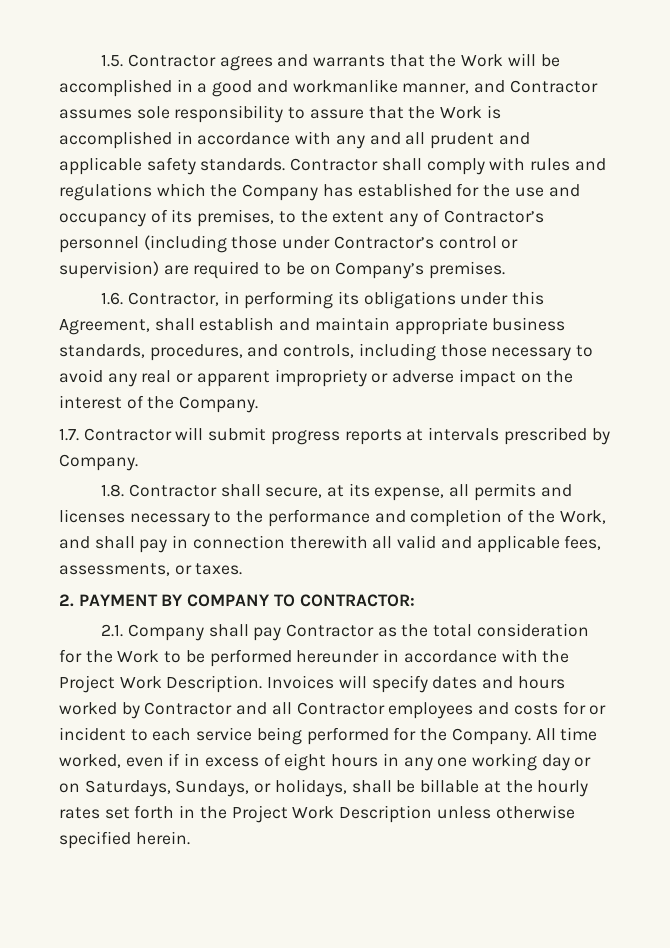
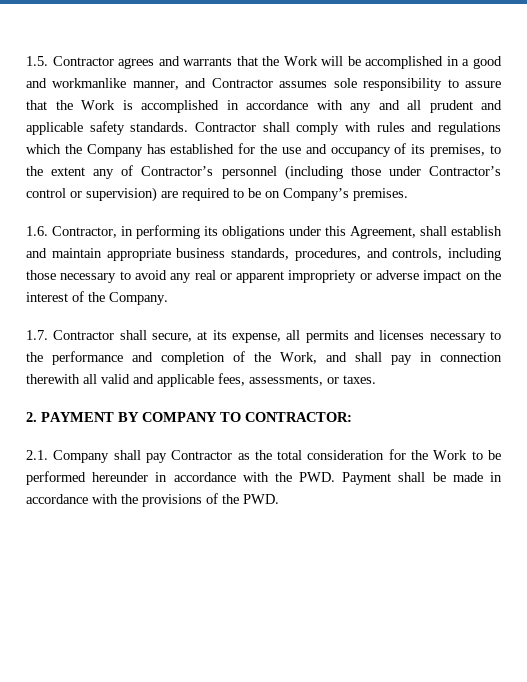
[175,427,610,445] [59,454,138,471] [101,484,217,497] will submit progress reports at intervals prescribed by Company. // 1.8. Contractor -> (115, 335) none
[59,675,565,693] [59,701,607,719] [59,727,598,745] [59,753,592,771] [59,779,589,797] [59,805,575,823] [59,831,190,849] Project Work Description. Invoices will specify dates and hours worked by Contractor and all Contractor employees and costs for or incident to each service being performed for the Company. All time worked, even if in excess of eight hours in any one working day or on Saturdays, Sundays, or holidays, shall be billable at the hourly rates set forth in the Project Work Description unless otherwise specified herein. -> [299,472,503,485] [26,493,279,507] PWD. Payment shall be made in accordance with the provisions of the PWD.

